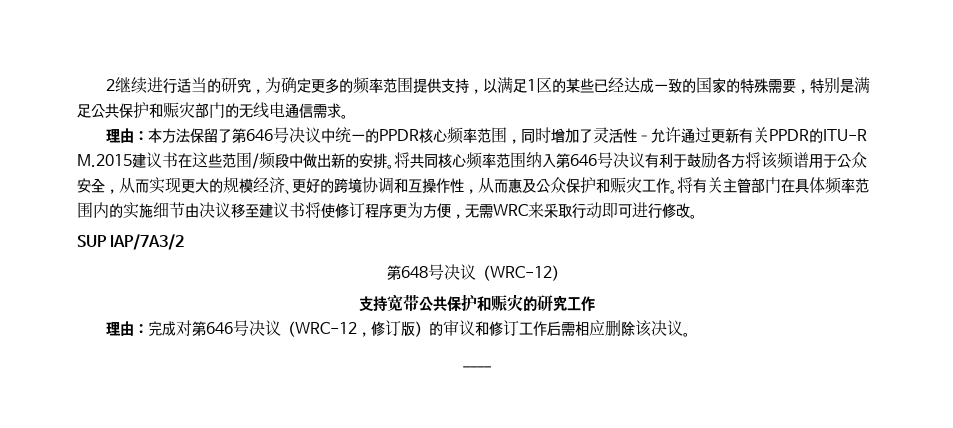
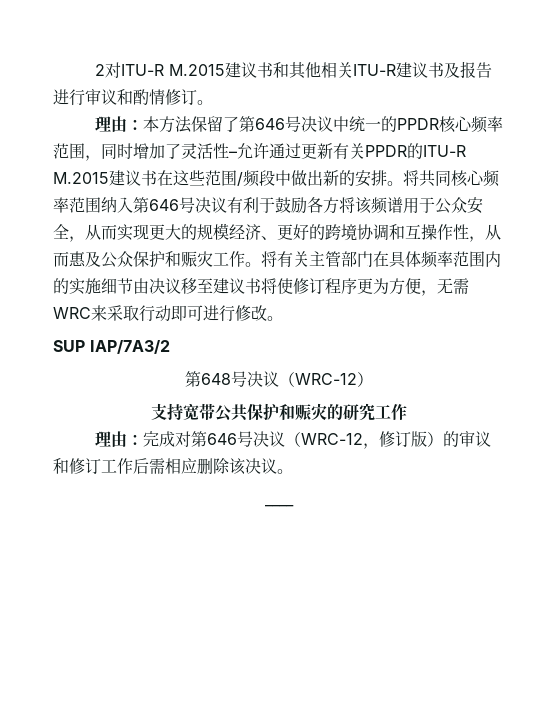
[115,77,871,94] [77,102,341,118] 继续进行适当的研究，为确定更多的频率范围提供支持，以满足1区的某些已经达成一致的国家的特殊需要，特别是满足公共保护和赈灾部门的无线电通信需求 -> [104,61,492,79] [53,88,197,106] 对ITU-R M.2015建议书和其他相关ITU-R建议书及报告进行审议和酌情修订

